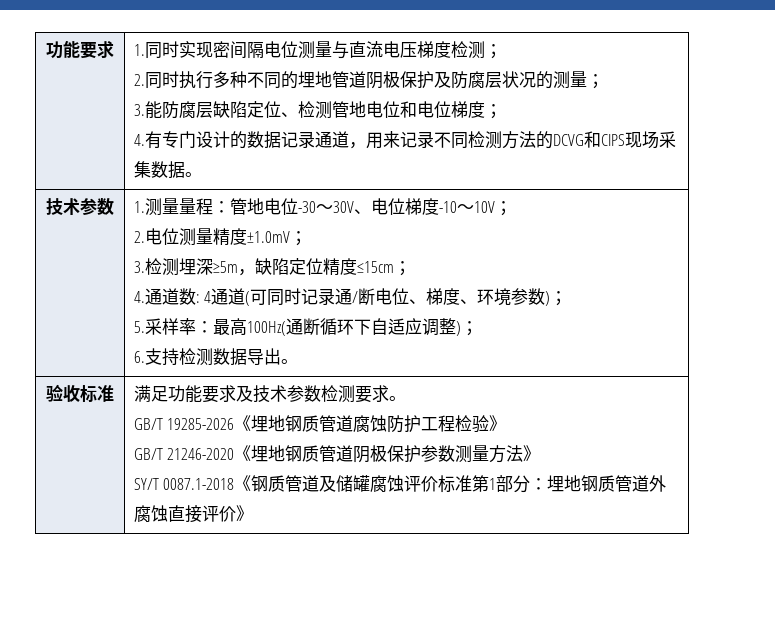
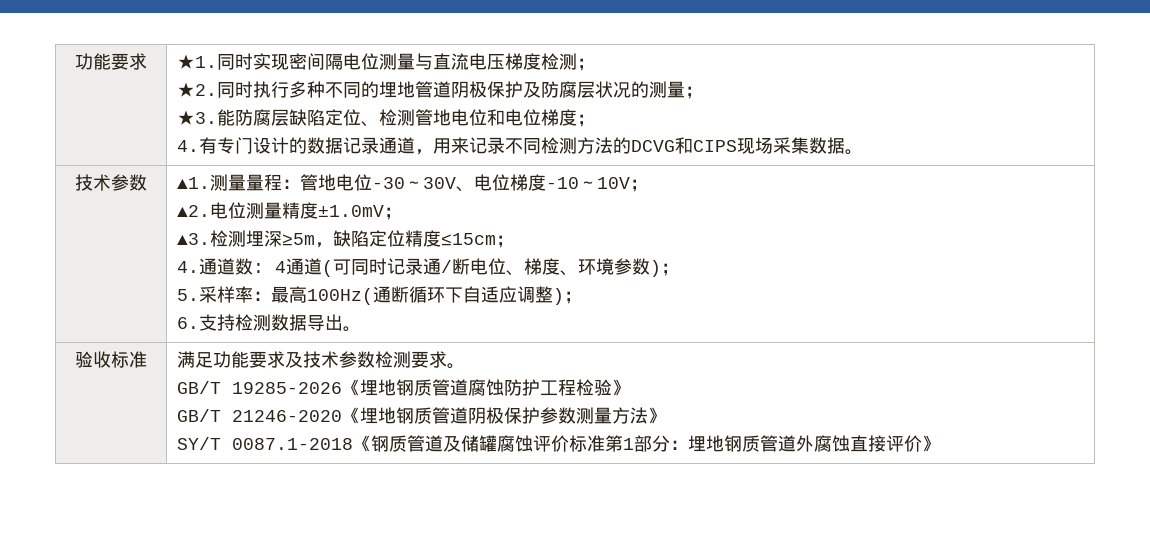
[133,44,145,56] 1. -> [177,54,218,69] ★1.
[133,74,145,86] 2. -> [177,82,218,97] ★2.
[133,104,145,116] 3. -> [177,110,218,125] ★3.
[133,201,145,213] 1. -> [177,177,211,189] ▲1.
[133,231,145,243] 2. -> [177,205,211,217] ▲2.
[133,261,145,273] 3. -> [177,233,211,245] ▲3.

